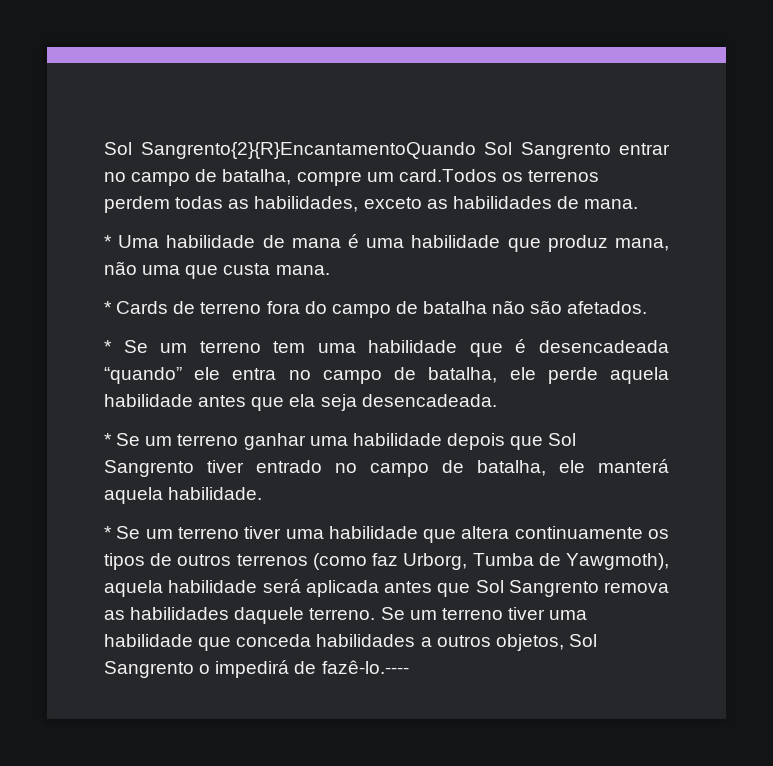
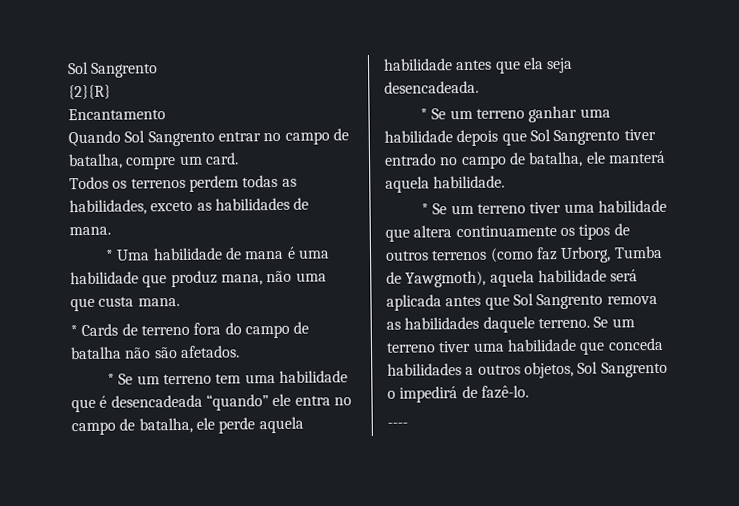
[104,142,476,159] Sol Sangrento{2}{R}EncantamentoQuando -> [67,61,159,78] [68,84,111,100] [68,108,166,121] [68,130,121,147] Sol Sangrento // {2}{R} // Encantamento // Quando
[398,169,497,182] card.Todos -> [204,152,239,165] [69,176,109,190] card. // Todos
[321,660,409,674] fazê-lo.---- -> [480,385,529,399] [387,422,408,428] fazê-lo. // ----

